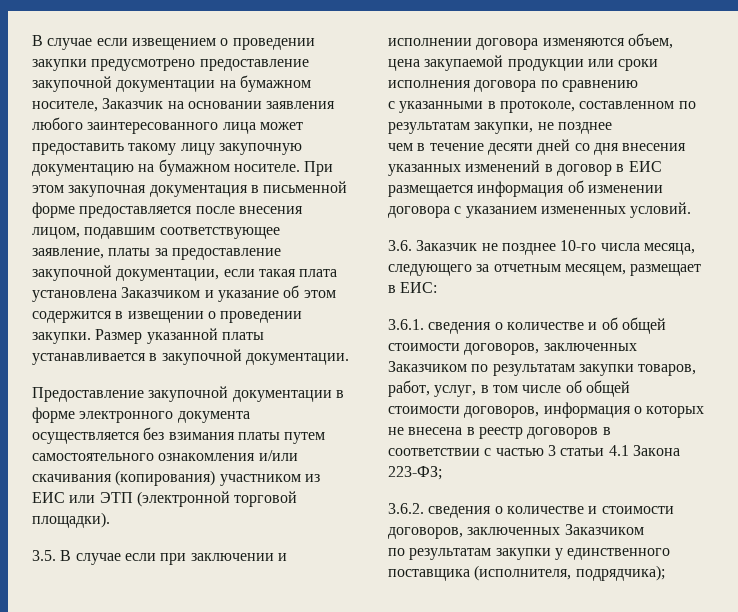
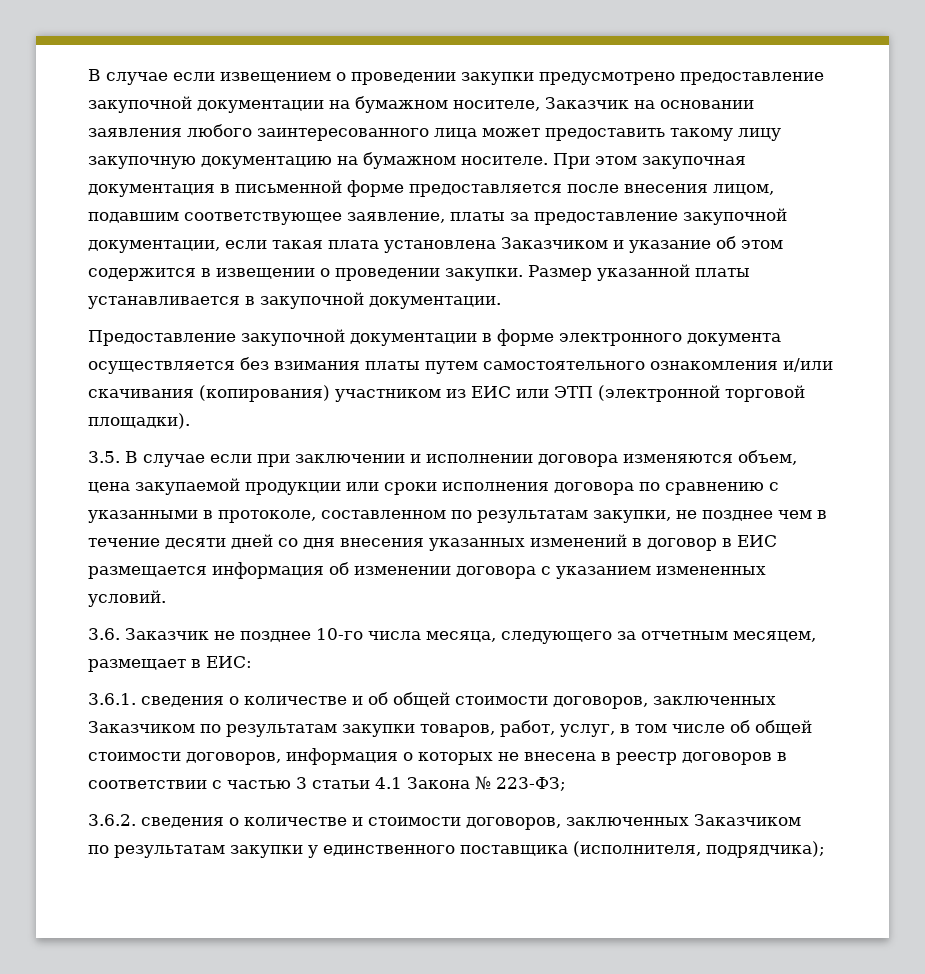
(638, 86) // -> (764, 488) none
(612, 128) // -> (773, 515) none
(680, 450) none -> [475,776,491,790] №

